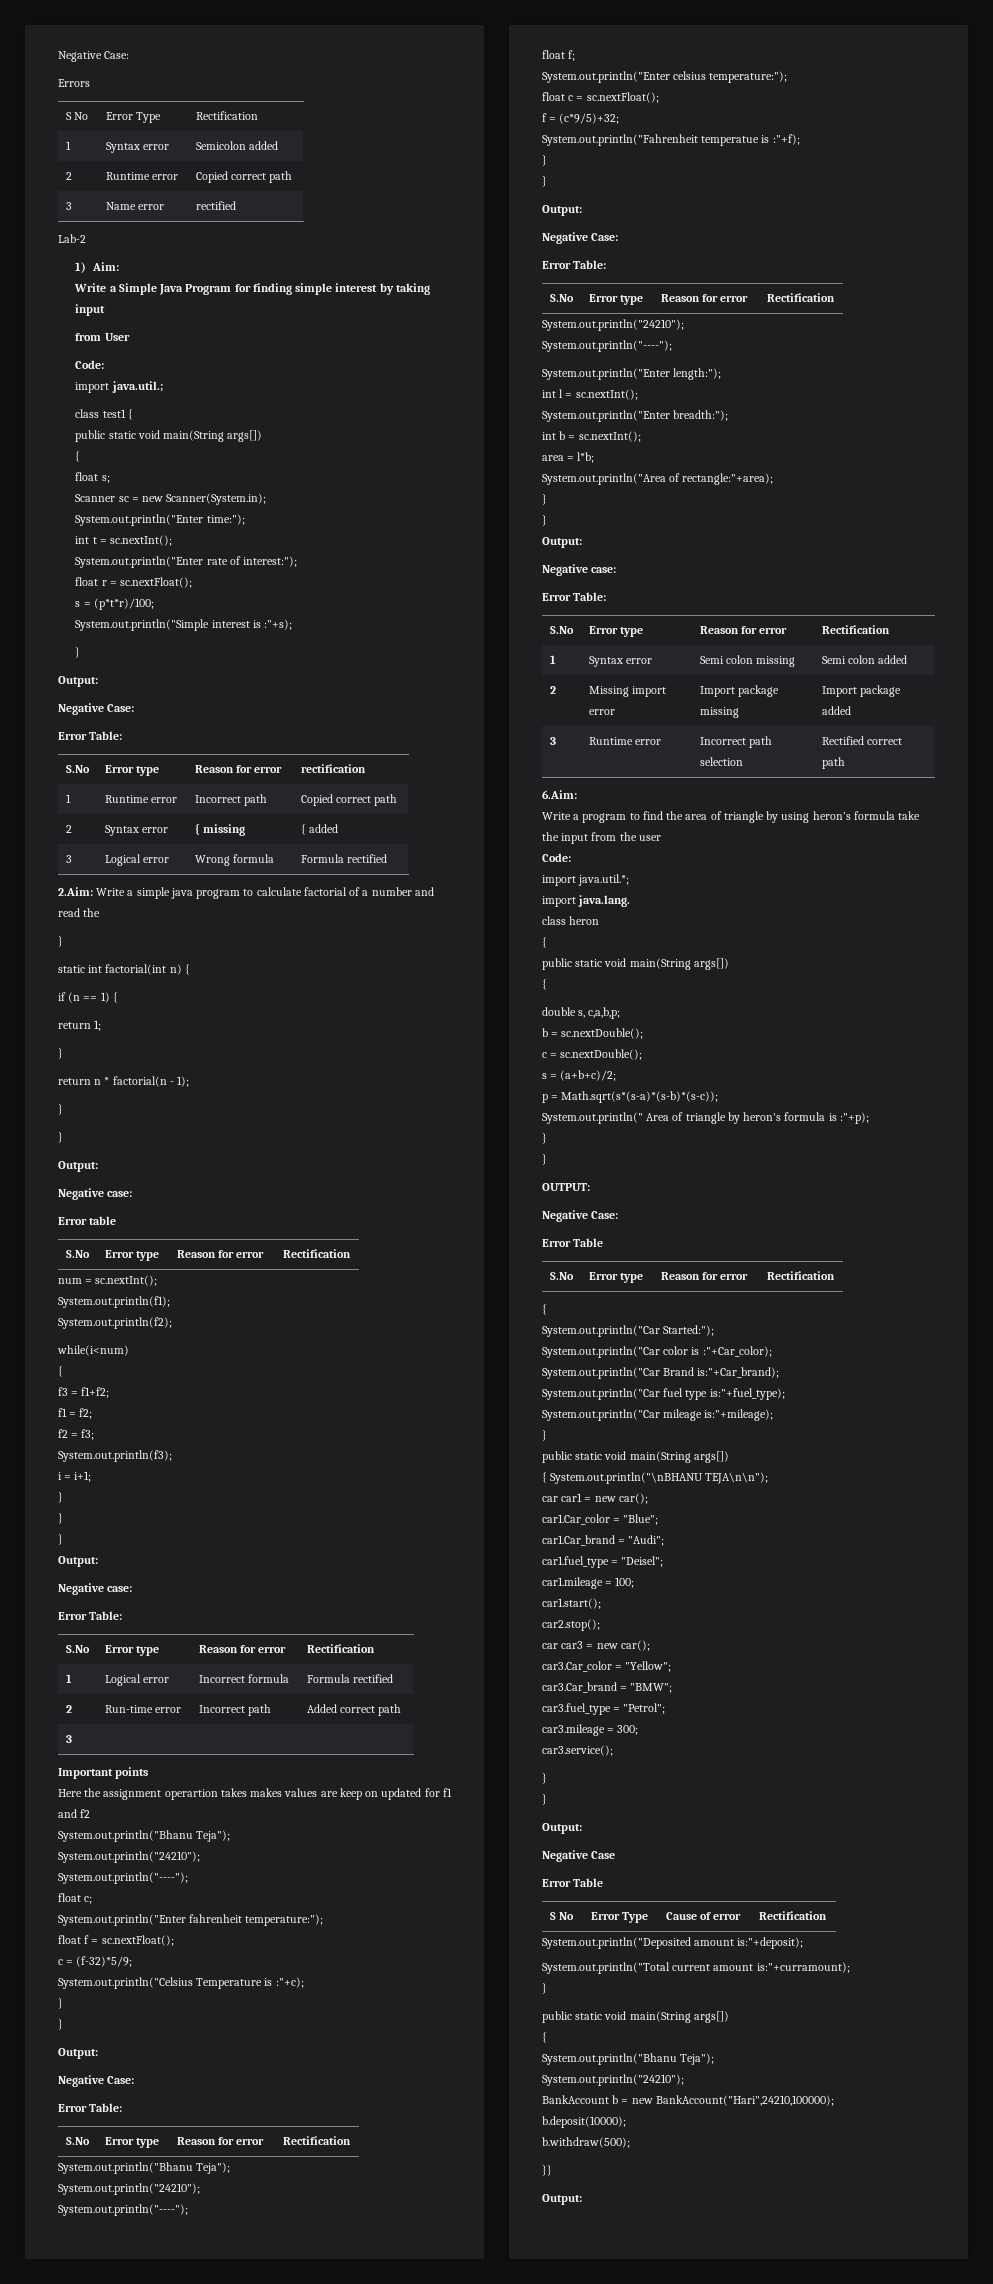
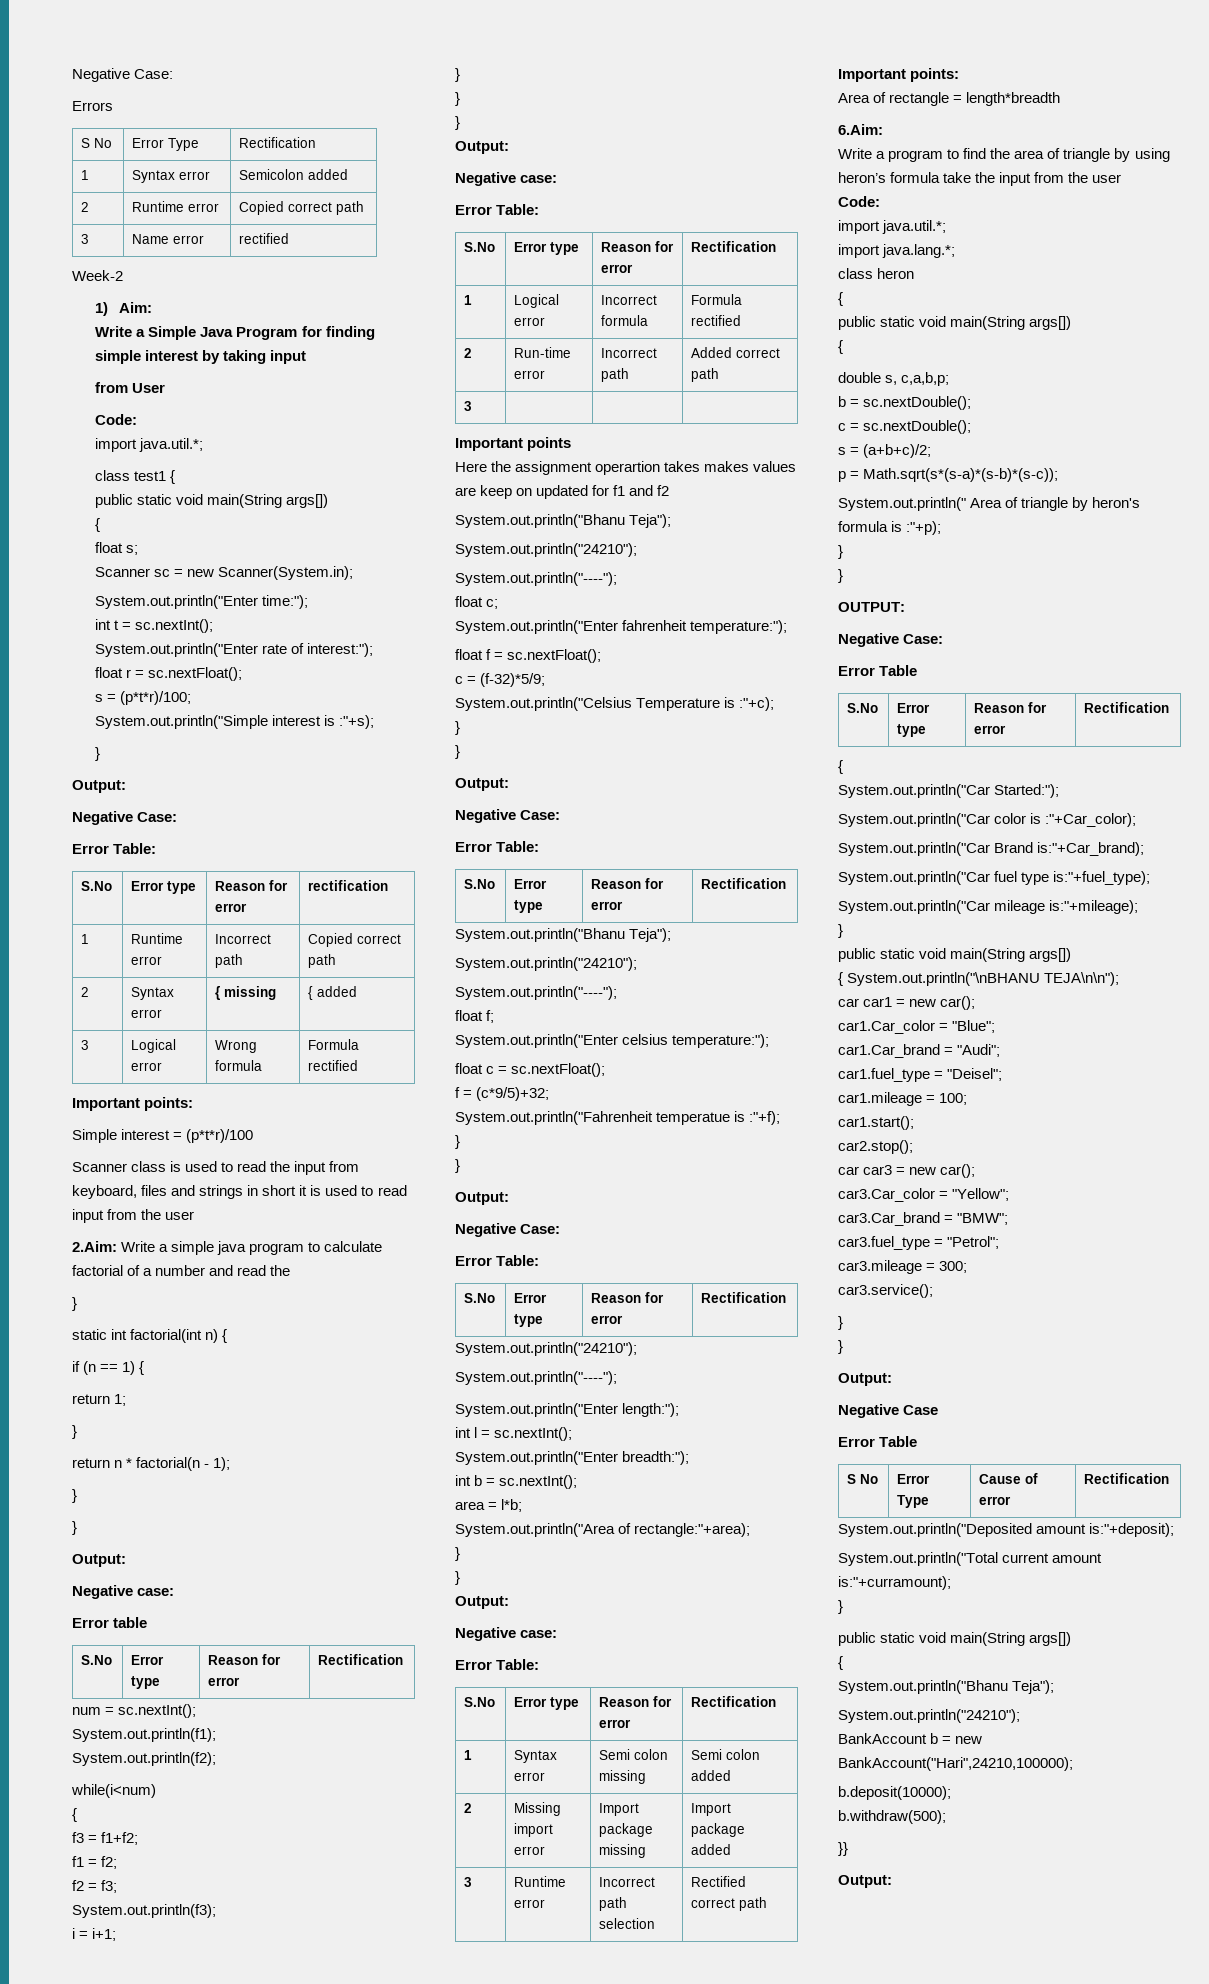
[58,234,86,243] Lab-2 -> [72,270,123,281] Week-2
[111,381,163,393] java.util.; -> [139,438,204,452] java.util.*;
(388, 858) none -> [72,1097,194,1111] [72,1129,254,1143] [72,1161,360,1175] [72,1185,407,1199] [72,1209,195,1223] // Important points: // Simple interest = (p*t*r)/100 // Scanner class is used to read the input from keyboard, files and strings in short it is used to read input from the user
(845, 763) none -> [838,68,960,82] [838,92,1061,106] // Important points: // Area of rectangle = length*breadth
[578,895,631,907] java.lang. -> [882,244,956,258] java.lang.*;

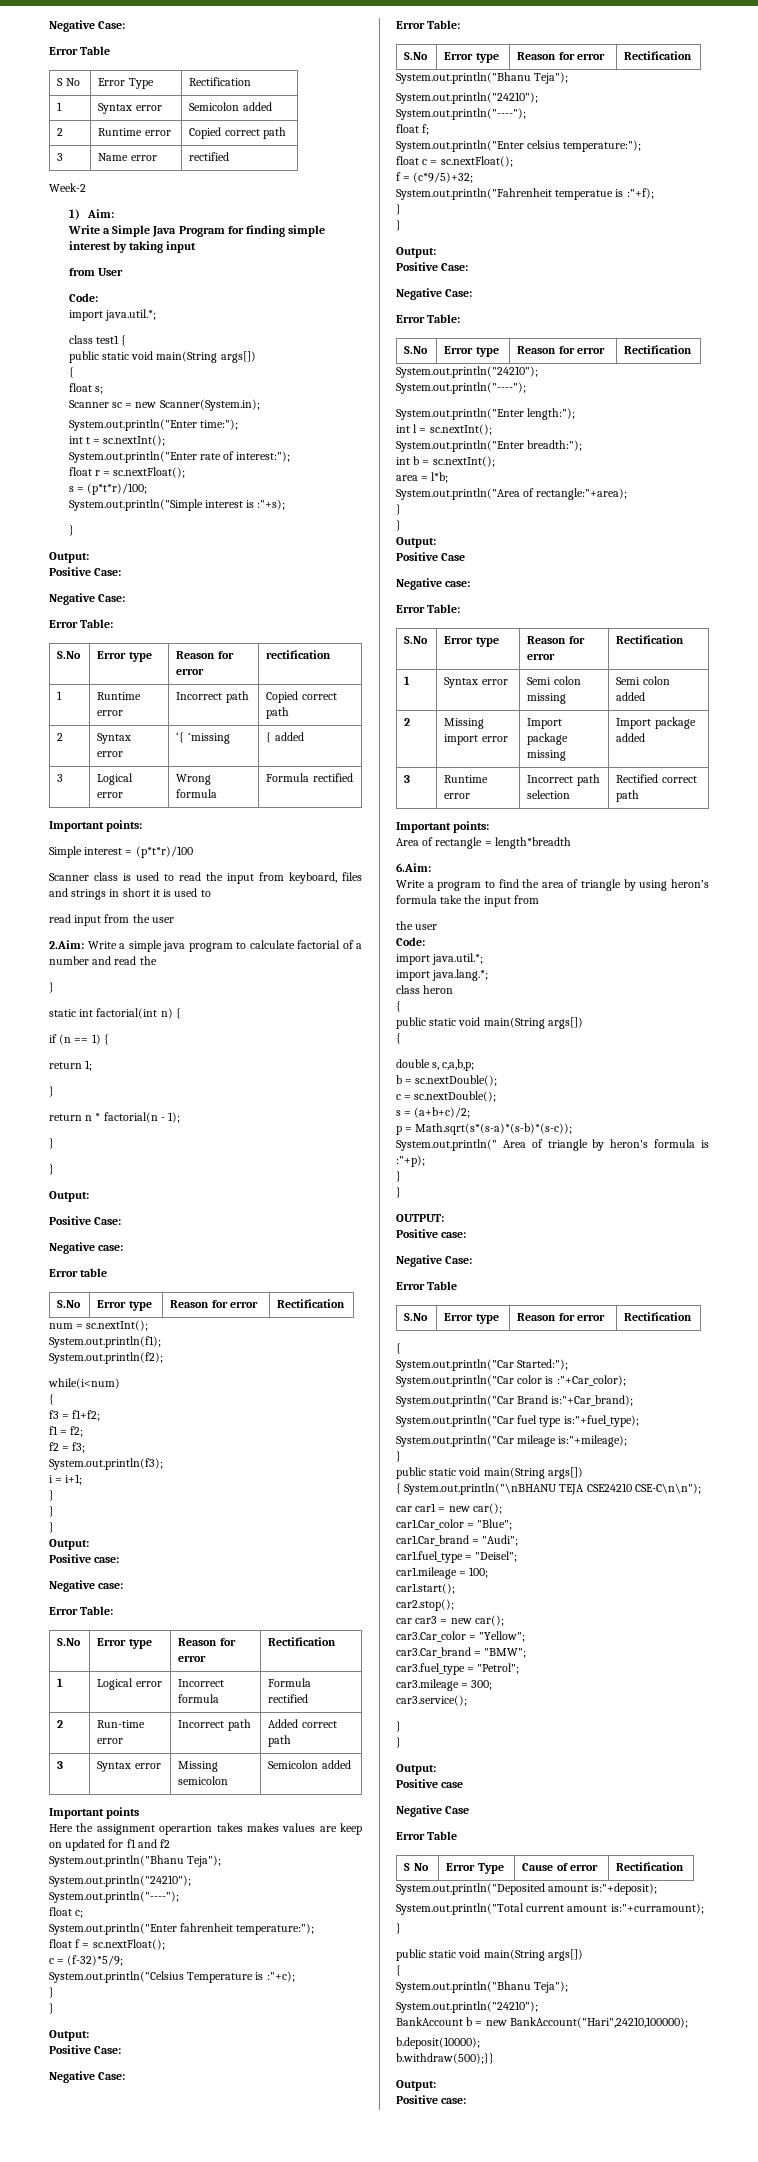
[72,68,174,82] [72,101,113,111] Negative Case: // Errors -> [49,20,126,32] [49,46,111,55] Negative Case: // Error Table
(126, 786) none -> [49,567,122,576] // Positive Case:
[215,986,277,1000] { missing -> [176,732,230,744] ‘{ ‘missing
(374, 1191) none -> (211, 893) //
(126, 1560) none -> [49,1216,122,1225] // Positive Case:
(509, 147) none -> [49,1554,120,1563] // Positive case:
(473, 406) | | -> [97,1761,161,1772] [178,1761,219,1772] [178,1776,229,1785] [268,1760,351,1769] Syntax error | Missing semicolon | Semicolon added
(509, 784) none -> [49,2045,122,2054] // Positive Case:
(509, 1198) none -> [396,262,469,271] // Positive Case:
(509, 1602) none -> [396,552,466,561] // Positive Case
(1065, 177) none -> (539, 899) //
(905, 607) none -> [396,1229,467,1238] // Positive case:
[1044,972,1120,986] TEJA\n\n"); -> [559,1483,701,1495] TEJA CSE24210 CSE-C\n\n");
(892, 1379) none -> [396,1779,464,1788] // Positive case
[838,1810,946,1824] [838,1842,848,1856] [838,1875,892,1888] b.withdraw(500); // }} // Output: -> [396,2053,494,2064] [396,2080,436,2091] [396,2095,467,2104] b.withdraw(500);}} // Output: // Positive case:

